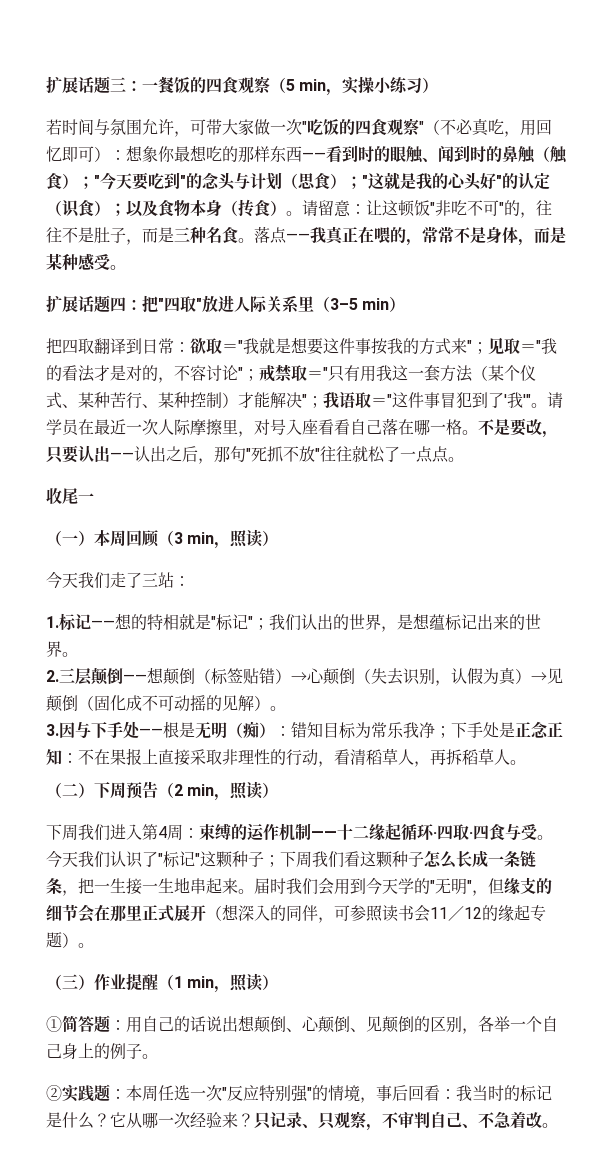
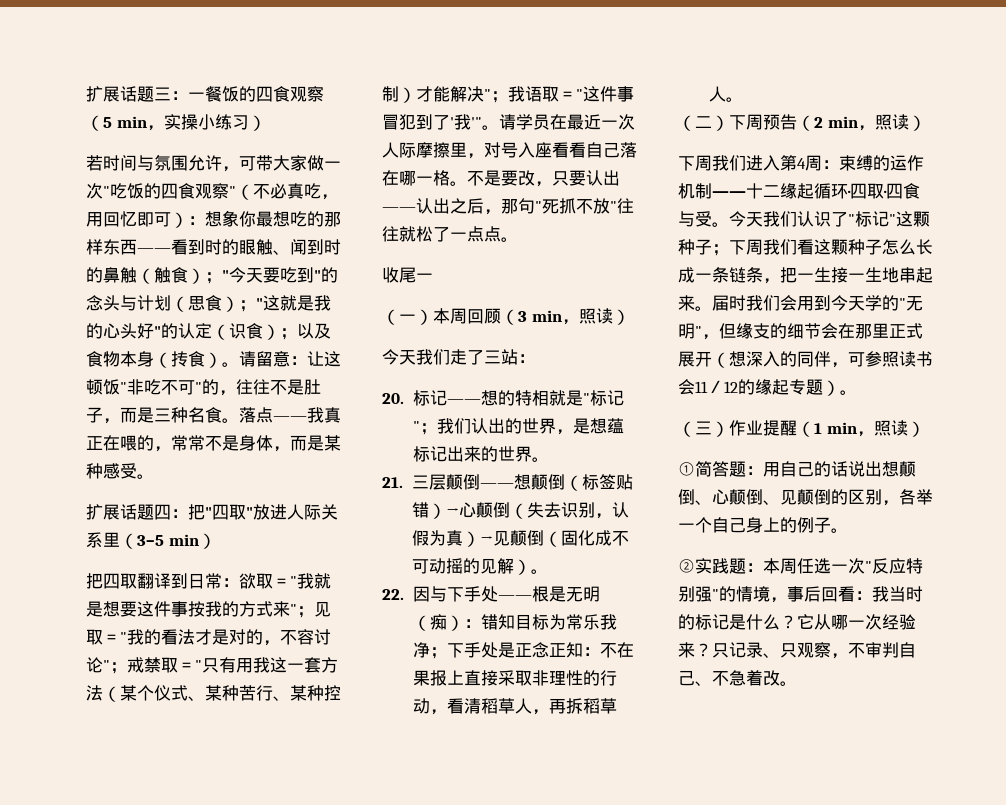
[46,616,59,628] 1. -> [382,393,404,404] 20.
[46,670,59,682] 2. -> [382,477,403,488] 21.
[46,724,59,736] 3. -> [382,589,404,600] 22.

